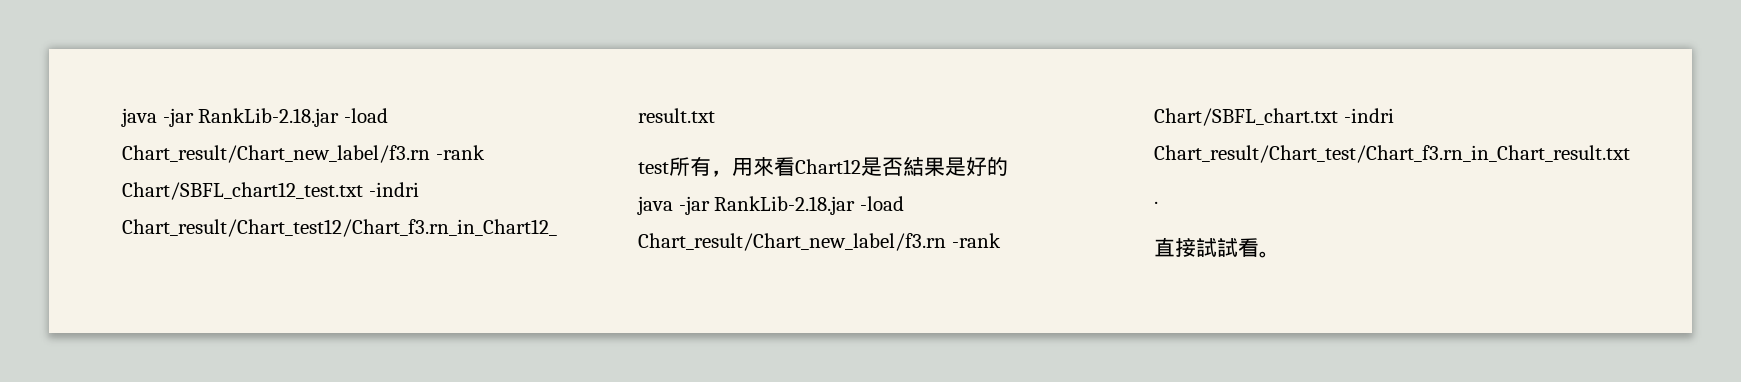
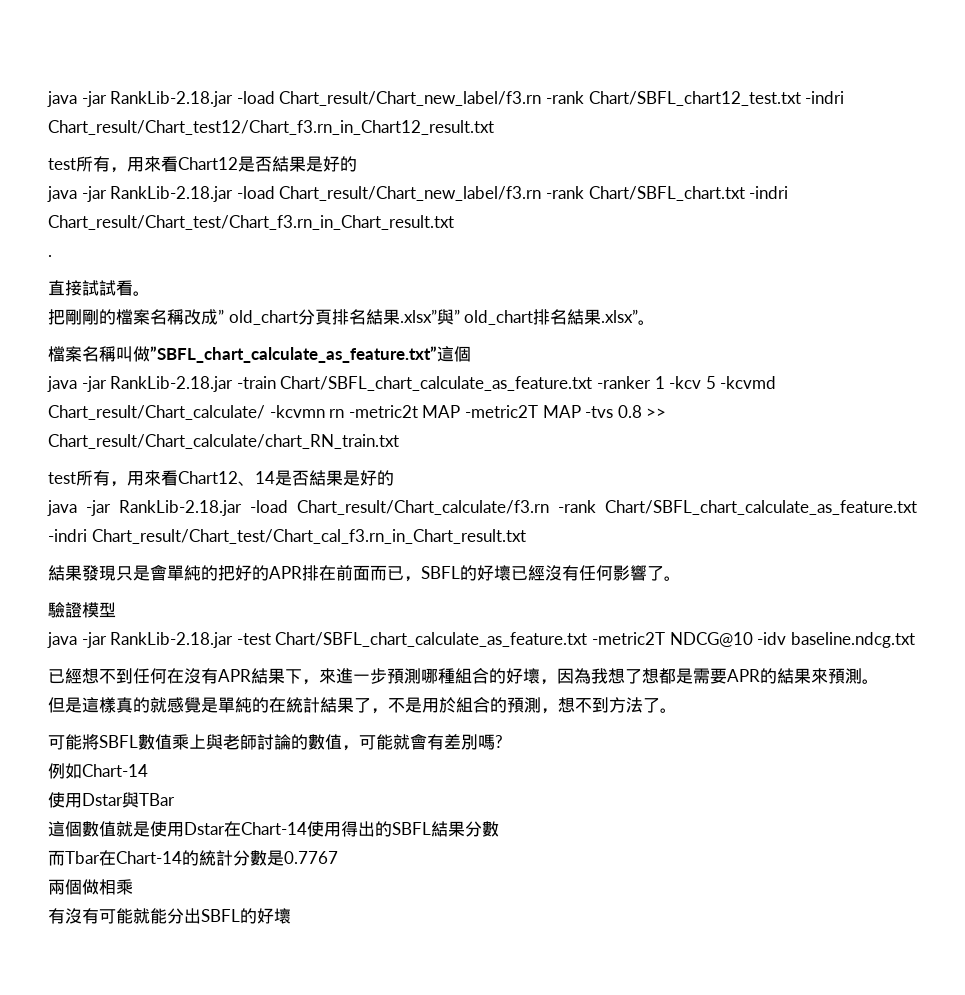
(1280, 254) none -> [48,309,656,325] [48,345,471,363] [47,376,777,392] [48,405,667,420] [48,434,399,449] [48,470,394,487] [47,500,917,516] [48,529,526,544] [48,564,681,582] [48,602,116,618] [47,632,915,648] [48,668,879,685] [48,696,677,714] [48,733,503,751] [48,763,148,779] [48,792,175,808] [48,820,499,837] [48,850,338,866] [48,879,133,895] [48,908,291,924] // 把剛剛的檔案名稱改成” old_chart分頁排名結果.xlsx”與” old_chart排名結果.xlsx”。 // 檔案名稱叫做”SBFL_chart_calculate_as_feature.txt”這個 // java -jar RankLib-2.18.jar -train Chart/SBFL_chart_calculate_as_feature.txt -ranker 1 -kcv 5 -kcvmd Chart_result/Chart_calculate/ -kcvmn rn -metric2t MAP -metric2T MAP -tvs 0.8 >> Chart_result/Chart_calculate/chart_RN_train.txt // test所有，用來看Chart12、14是否結果是好的 // java -jar RankLib-2.18.jar -load Chart_result/Chart_calculate/f3.rn -rank Chart/SBFL_chart_calculate_as_feature.txt -indri Chart_result/Chart_test/Chart_cal_f3.rn_in_Chart_result.txt // 結果發現只是會單純的把好的APR排在前面而已，SBFL的好壞已經沒有任何影響了。 // 驗證模型 // java -jar RankLib-2.18.jar -test Chart/SBFL_chart_calculate_as_feature.txt -metric2T NDCG@10 -idv baseline.ndcg.txt // 已經想不到任何在沒有APR結果下，來進一步預測哪種組合的好壞，因為我想了想都是需要APR的結果來預測。 // 但是這樣真的就感覺是單純的在統計結果了，不是用於組合的預測，想不到方法了。 // 可能將SBFL數值乘上與老師討論的數值，可能就會有差別嗎? // 例如Chart-14 // 使用Dstar與TBar // 這個數值就是使用Dstar在Chart-14使用得出的SBFL結果分數 // 而Tbar在Chart-14的統計分數是0.7767 // 兩個做相乘 // 有沒有可能就能分出SBFL的好壞

